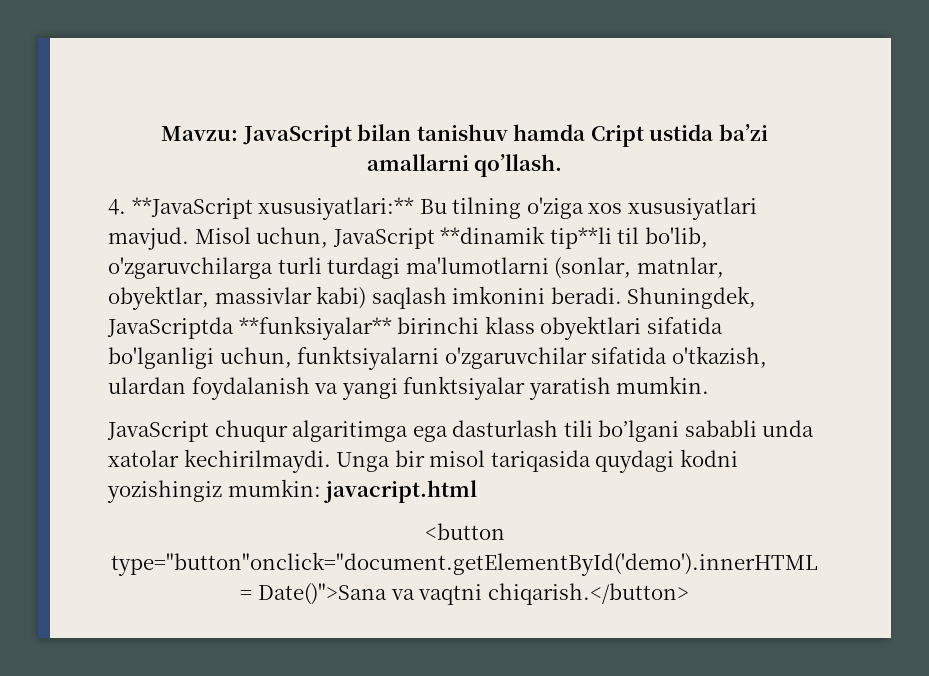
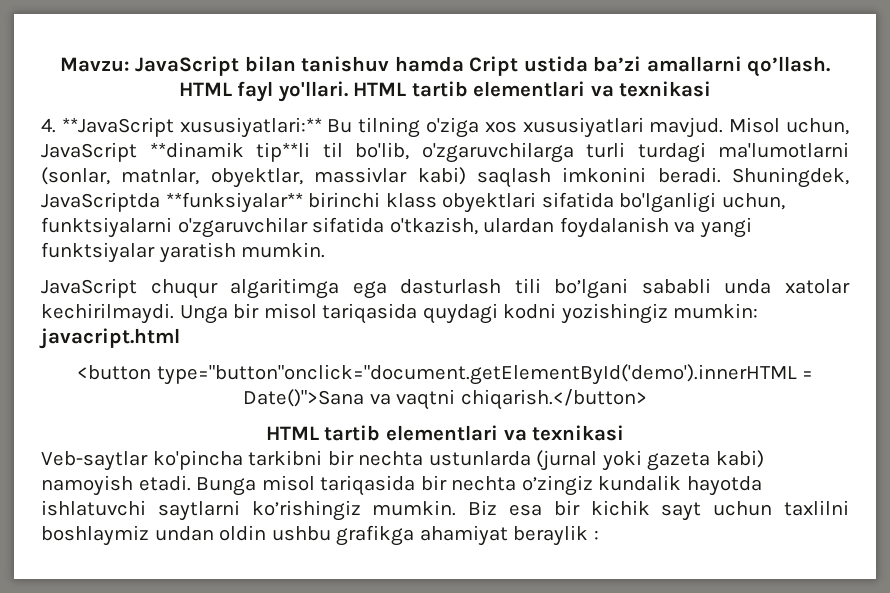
(563, 165) none -> [178,81,712,102] HTML fayl yo'llari. HTML tartib elementlari va texnikasi
(689, 594) none -> [265,425,625,441] [41,450,764,471] [41,475,762,496] [41,500,849,521] [41,525,599,546] // HTML tartib elementlari va texnikasi // Veb-saytlar ko'pincha tarkibni bir nechta ustunlarda (jurnal yoki gazeta kabi) namoyish etadi. Bunga misol tariqasida bir nechta o’zingiz kundalik hayotda ishlatuvchi saytlarni ko’rishingiz mumkin. Biz esa bir kichik sayt uchun taxlilni boshlaymiz undan oldin ushbu grafikga ahamiyat beraylik :

